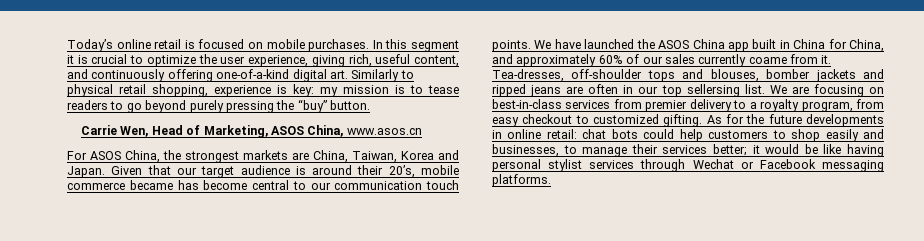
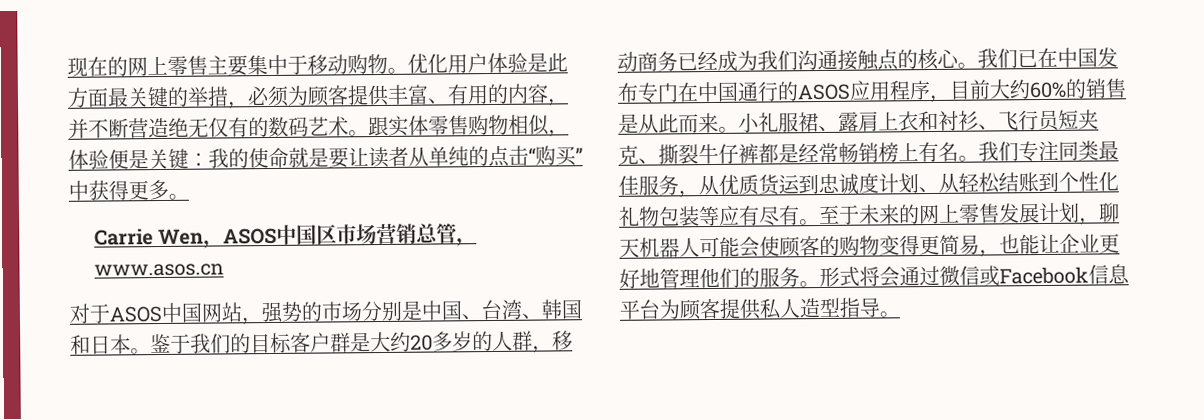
[67,39,459,52] [67,54,460,67] [67,69,414,82] [67,84,459,97] [67,99,370,113] [81,125,422,138] [67,150,459,163] [67,165,460,178] [67,180,459,190] [492,39,884,52] [492,54,832,67] [492,69,884,82] [492,84,884,97] [492,99,884,112] [492,114,884,127] [492,129,884,142] [492,144,884,157] [492,159,884,172] [492,174,551,187] Today’s online retail is focused on mobile purchases. In this segment it is crucial to optimize the user experience, giving rich, useful content, and continuously offering one-of-a-kind digital art. Similarly to physical retail shopping, experience is key: my mission is to tease readers to go beyond purely pressing the “buy” button. // Carrie Wen, Head of Marketing, ASOS China, www.asos.cn // For ASOS China, the strongest markets are China, Taiwan, Korea and Japan. Given that our target audience is around their 20’s, mobile commerce became has become central to our communication touch points. We have launched the ASOS China app built in China for China, and approximately 60% of our sales currently coame from it. Tea-dresses, off-shoulder tops and blouses, bomber jackets and ripped jeans are often in our top sellersing list. We are focusing on best-in-class services from premier delivery to a royalty program, from easy checkout to customized gifting. As for the future developments in online retail: chat bots could help customers to shop easily and businesses, to manage their services better; it would be like having personal stylist services through Wechat or Facebook messaging platforms. -> [67,52,568,77] [67,83,569,110] [68,114,569,139] [68,145,583,170] [68,179,189,201] [93,223,477,249] [93,263,224,277] [69,299,582,326] [70,330,573,355] [617,47,1118,72] [617,78,1127,104] [618,109,1099,134] [618,140,1119,165] [618,171,1119,199] [618,202,1120,227] [619,233,1120,258] [619,264,1130,289] [619,297,900,321] 现在的网上零售主要集中于移动购物。优化用户体验是此方面最关键的举措，必须为顾客提供丰富、有用的内容，并不断营造绝无仅有的数码艺术。跟实体零售购物相似，体验便是关键：我的使命就是要让读者从单纯的点击“购买”中获得更多。 // Carrie Wen，ASOS中国区市场营销总管，www.asos.cn // 对于ASOS中国网站，强势的市场分别是中国、台湾、韩国和日本。鉴于我们的目标客户群是大约20多岁的人群，移动商务已经成为我们沟通接触点的核心。我们已在中国发布专门在中国通行的ASOS应用程序，目前大约60%的销售是从此而来。小礼服裙、露肩上衣和衬衫、飞行员短夹克、撕裂牛仔裤都是经常畅销榜上有名。我们专注同类最佳服务，从优质货运到忠诚度计划、从轻松结账到个性化礼物包装等应有尽有。至于未来的网上零售发展计划，聊天机器人可能会使顾客的购物变得更简易，也能让企业更好地管理他们的服务。形式将会通过微信或Facebook信息平台为顾客提供私人造型指导。

